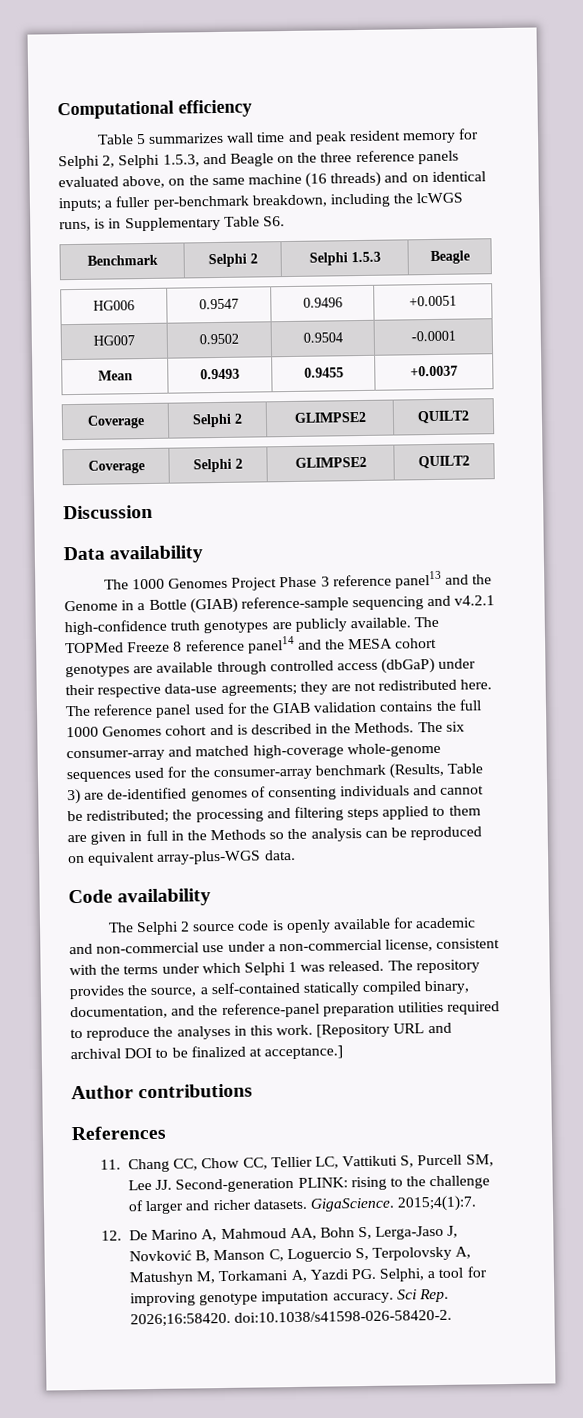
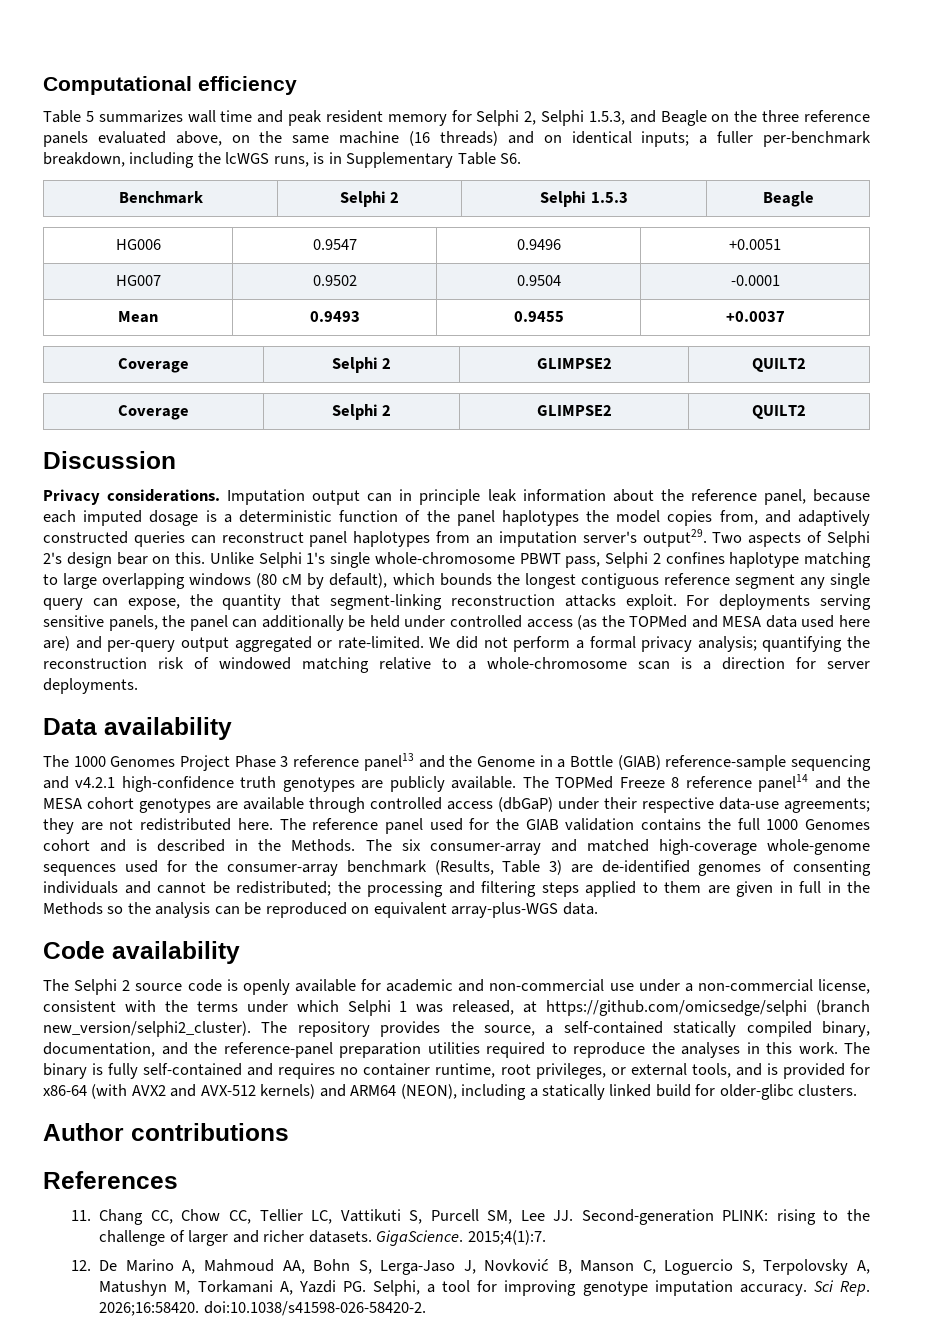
(153, 512) none -> [43,489,871,505] [43,510,870,526] [43,529,870,547] [43,552,871,568] [43,573,870,589] [43,594,872,610] [43,615,870,631] [43,636,870,652] [43,657,870,673] [43,678,138,694] // Privacy considerations. Imputation output can in principle leak information about the reference panel, because each imputed dosage is a deterministic function of the panel haplotypes the model copies from, and adaptively constructed queries can reconstruct panel haplotypes from an imputation server's output29. Two aspects of Selphi 2's design bear on this. Unlike Selphi 1's single whole-chromosome PBWT pass, Selphi 2 confines haplotype matching to large overlapping windows (80 cM by default), which bounds the longest contiguous reference segment any single query can expose, the quantity that segment-linking reconstruction attacks exploit. For deployments serving sensitive panels, the panel can additionally be held under controlled access (as the TOPMed and MESA data used here are) and per-query output aggregated or rate-limited. We did not perform a formal privacy analysis; quantifying the reconstruction risk of windowed matching relative to a whole-chromosome scan is a direction for server deployments.
[328,960,385,972] released. -> [452,1000,871,1016] [43,1021,251,1037] released, at https://github.com/omicsedge/selphi (branch new_version/selphi2_cluster).
[316,1022,452,1038] [70,1045,344,1060] [Repository URL and archival DOI to be finalized at acceptance.] -> [844,1042,870,1054] [43,1063,870,1079] [43,1084,858,1100] The binary is fully self-contained and requires no container runtime, root privileges, or external tools, and is provided for x86-64 (with AVX2 and AVX-512 kernels) and ARM64 (NEON), including a statically linked build for older-glibc clusters.

